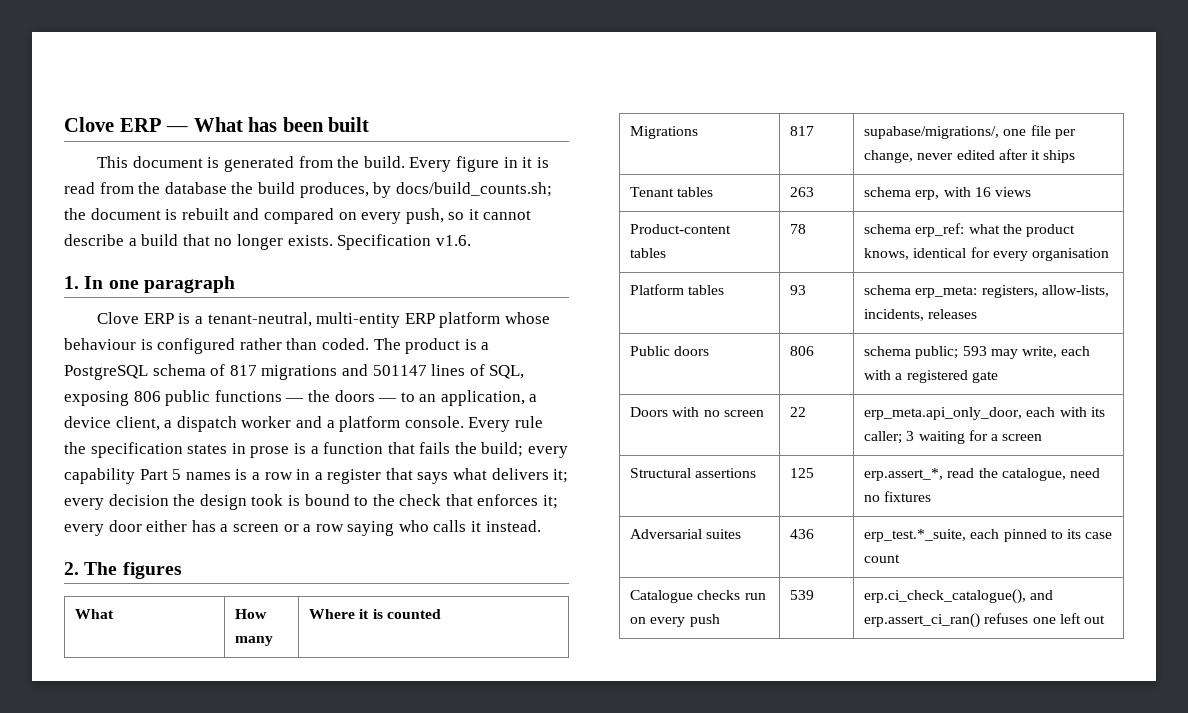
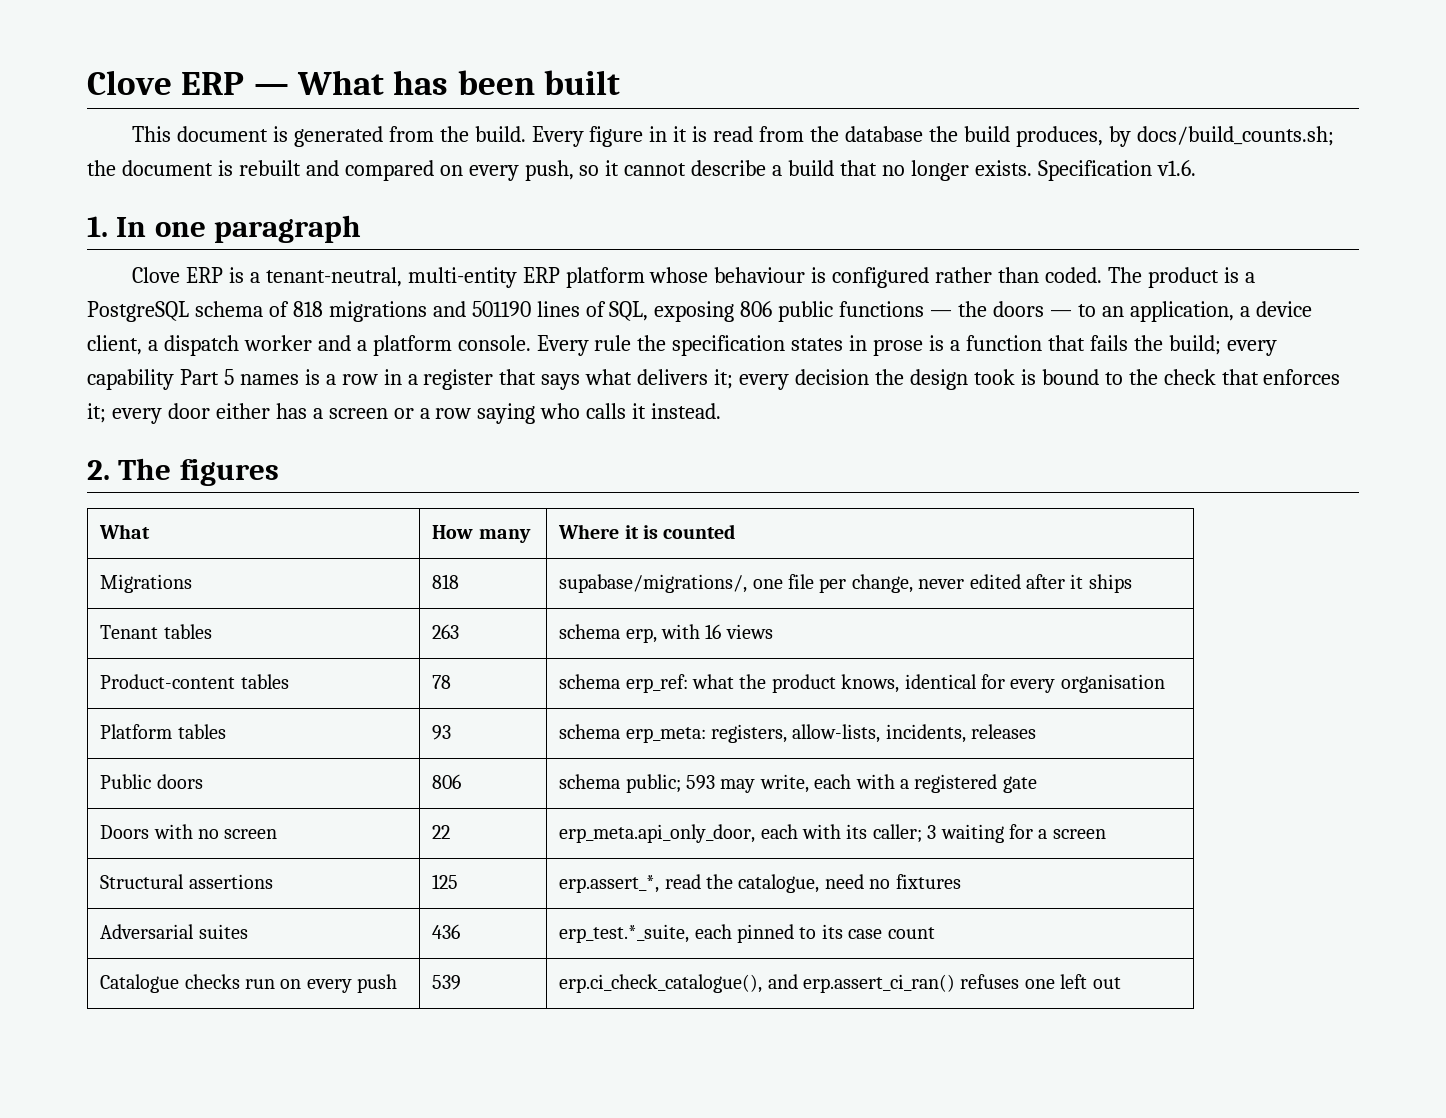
[229,365,257,376] 817 -> [292,301,323,317] 818
[372,365,427,376] 501147 -> [471,301,531,317] 501190
[790,126,815,136] 817 -> [432,574,460,589] 818

